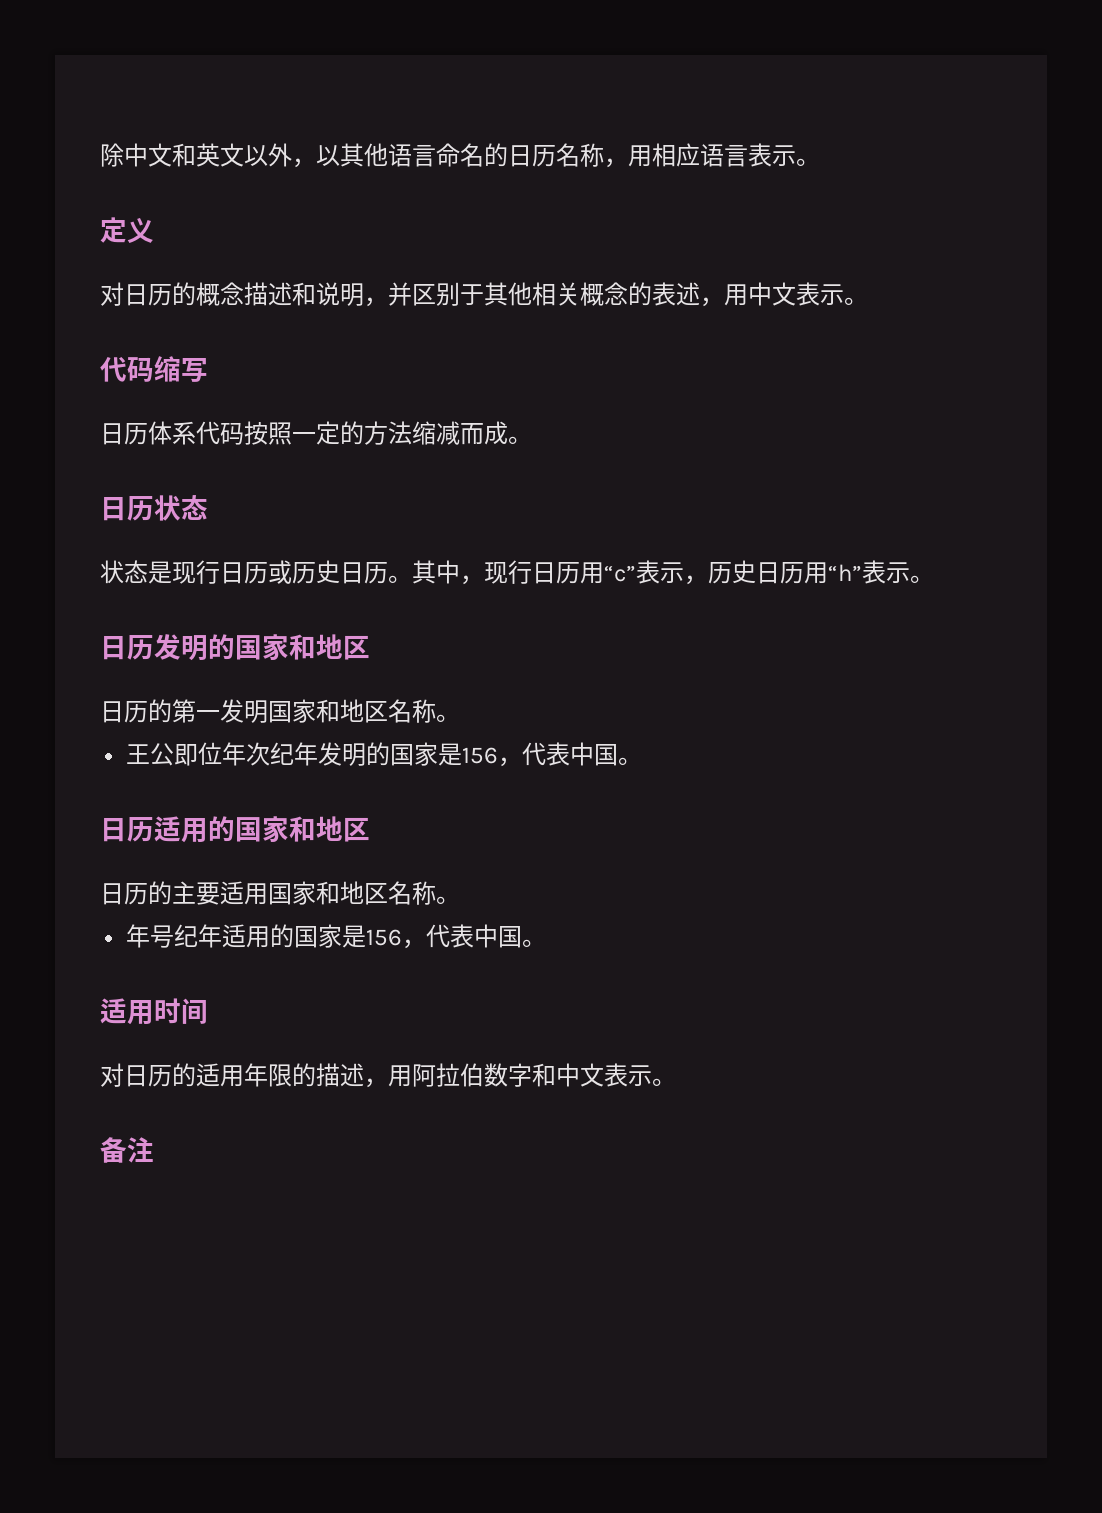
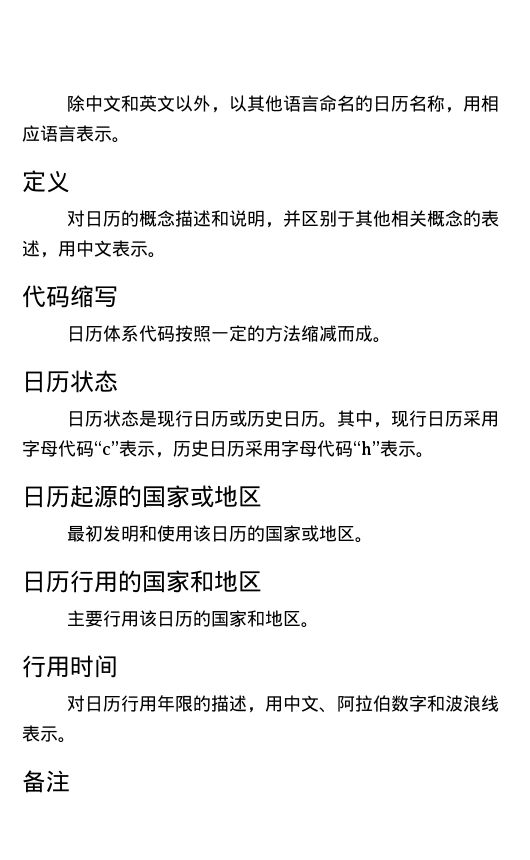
(208, 507) none -> [66,411,103,427] 日历
[580,562,604,584] 用 -> [462,410,499,427] [22,440,94,457] 采用字母代码
[804,562,828,584] 用 -> [245,440,353,457] 采用字母代码
[154,634,370,661] [100,699,460,723] [126,742,643,767] [100,816,181,842] 发明的国家和地区 // 日历的第一发明国家和地区名称。 // 王公即位年次纪年发明的国家是156，代表中国。 // 日历适 -> [70,485,262,508] [66,525,373,543] [22,570,94,593] 起源的国家或地区 // 最初发明和使用该日历的国家或地区。 // 日历行
[100,881,460,905] [126,924,547,949] [100,998,127,1024] 日历的主要适用国家和地区名称。 // 年号纪年适用的国家是156，代表中国。 // 适 -> [66,610,319,628] [22,655,46,678] 主要行用该日历的国家和地区。 // 行
[172,1063,220,1087] 的适 -> [120,695,139,712] 行
(412, 1076) none -> [282,695,337,713] 中文、
[556,1063,604,1087] 中文 -> [444,695,499,712] 波浪线

